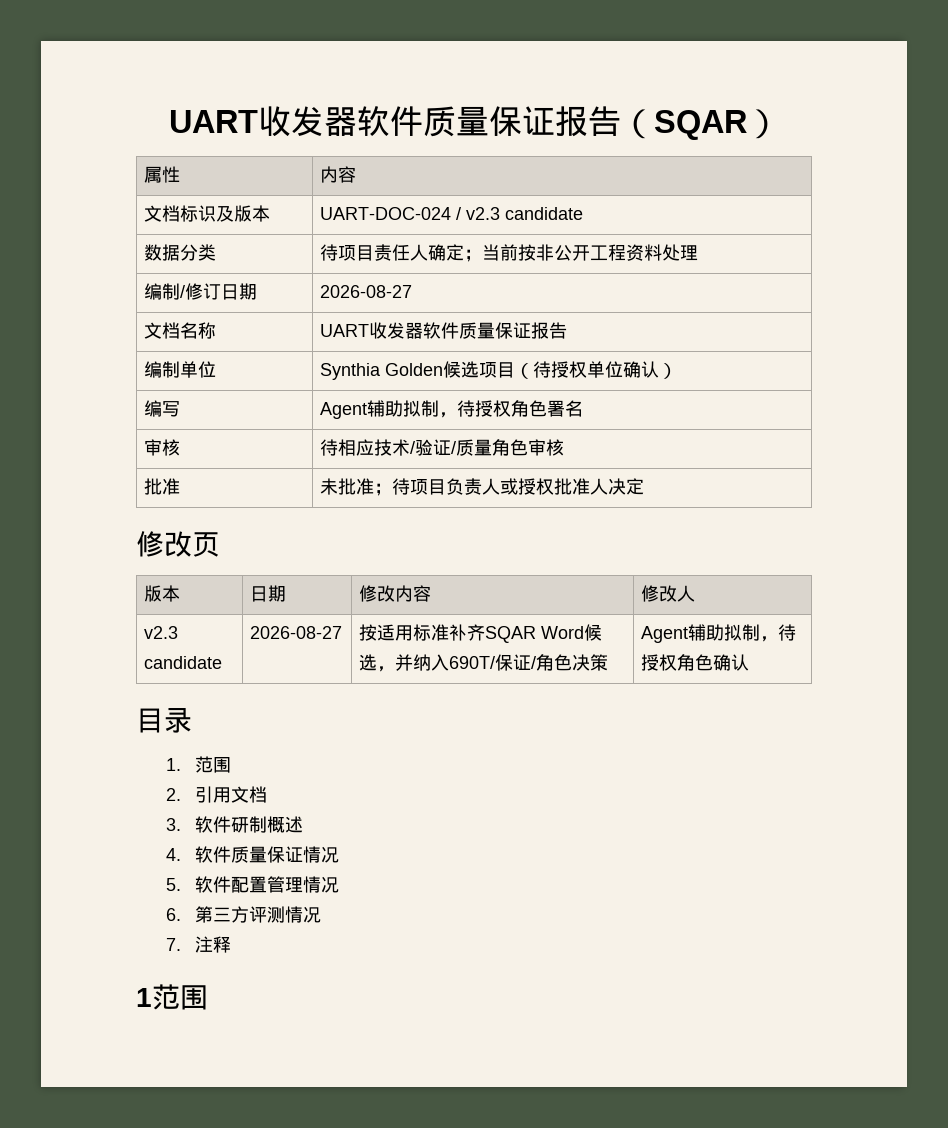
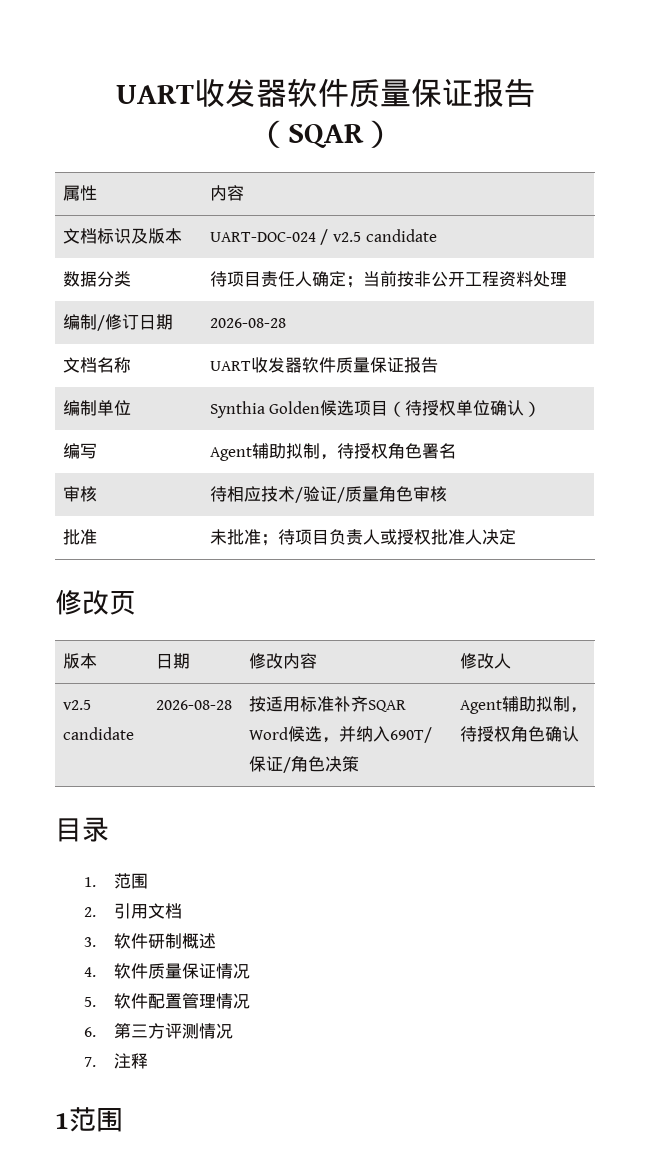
[465,207,500,220] v2.3 -> [333,232,362,242] v2.5
[319,285,412,298] 2026-08-27 -> [209,318,286,328] 2026-08-28
[143,626,178,639] v2.3 -> [62,700,91,710] v2.5
[249,626,342,639] 2026-08-27 -> [155,700,232,710] 2026-08-28

